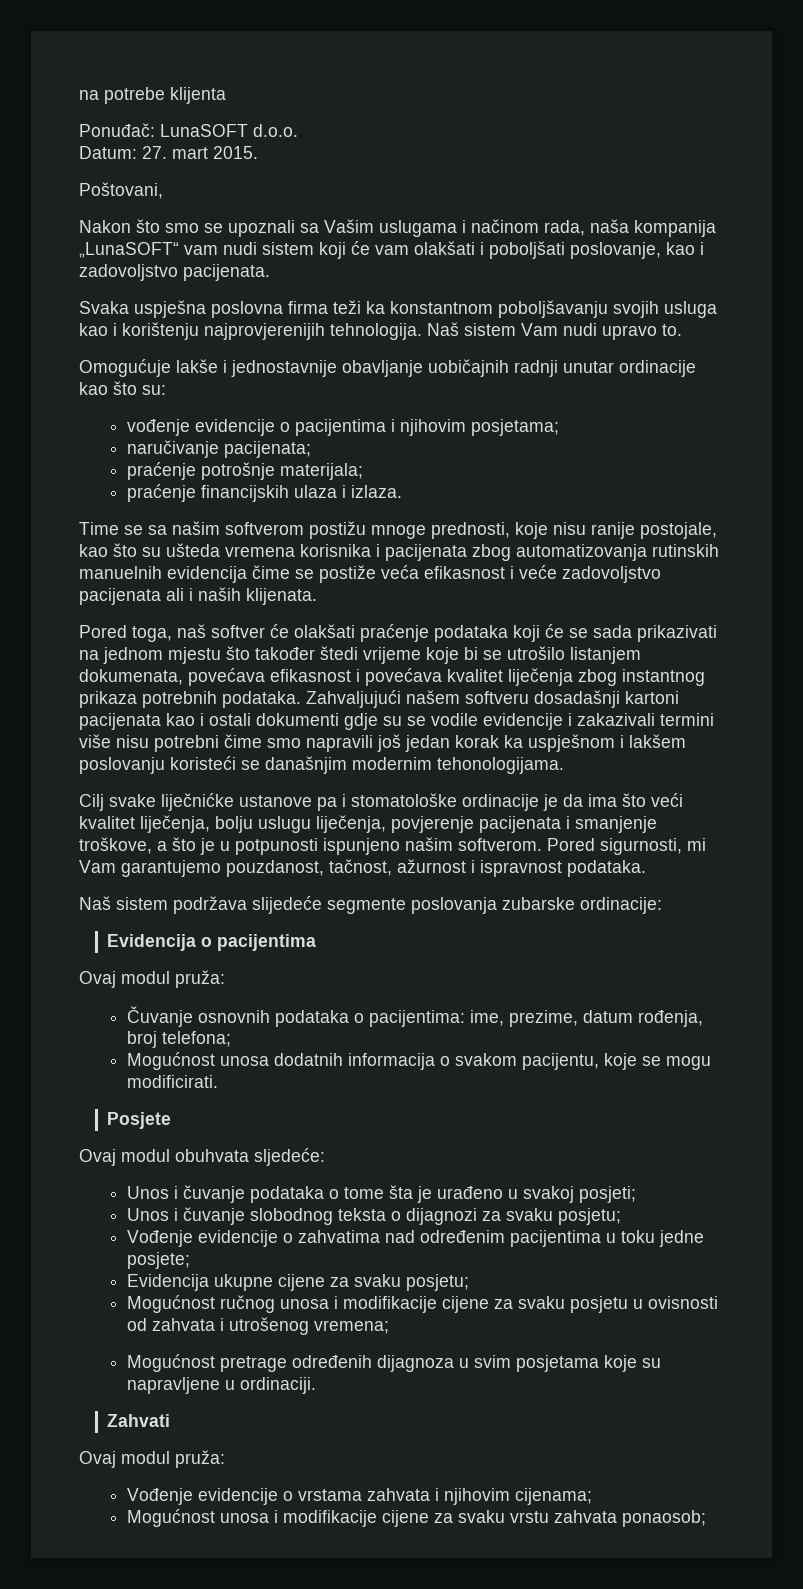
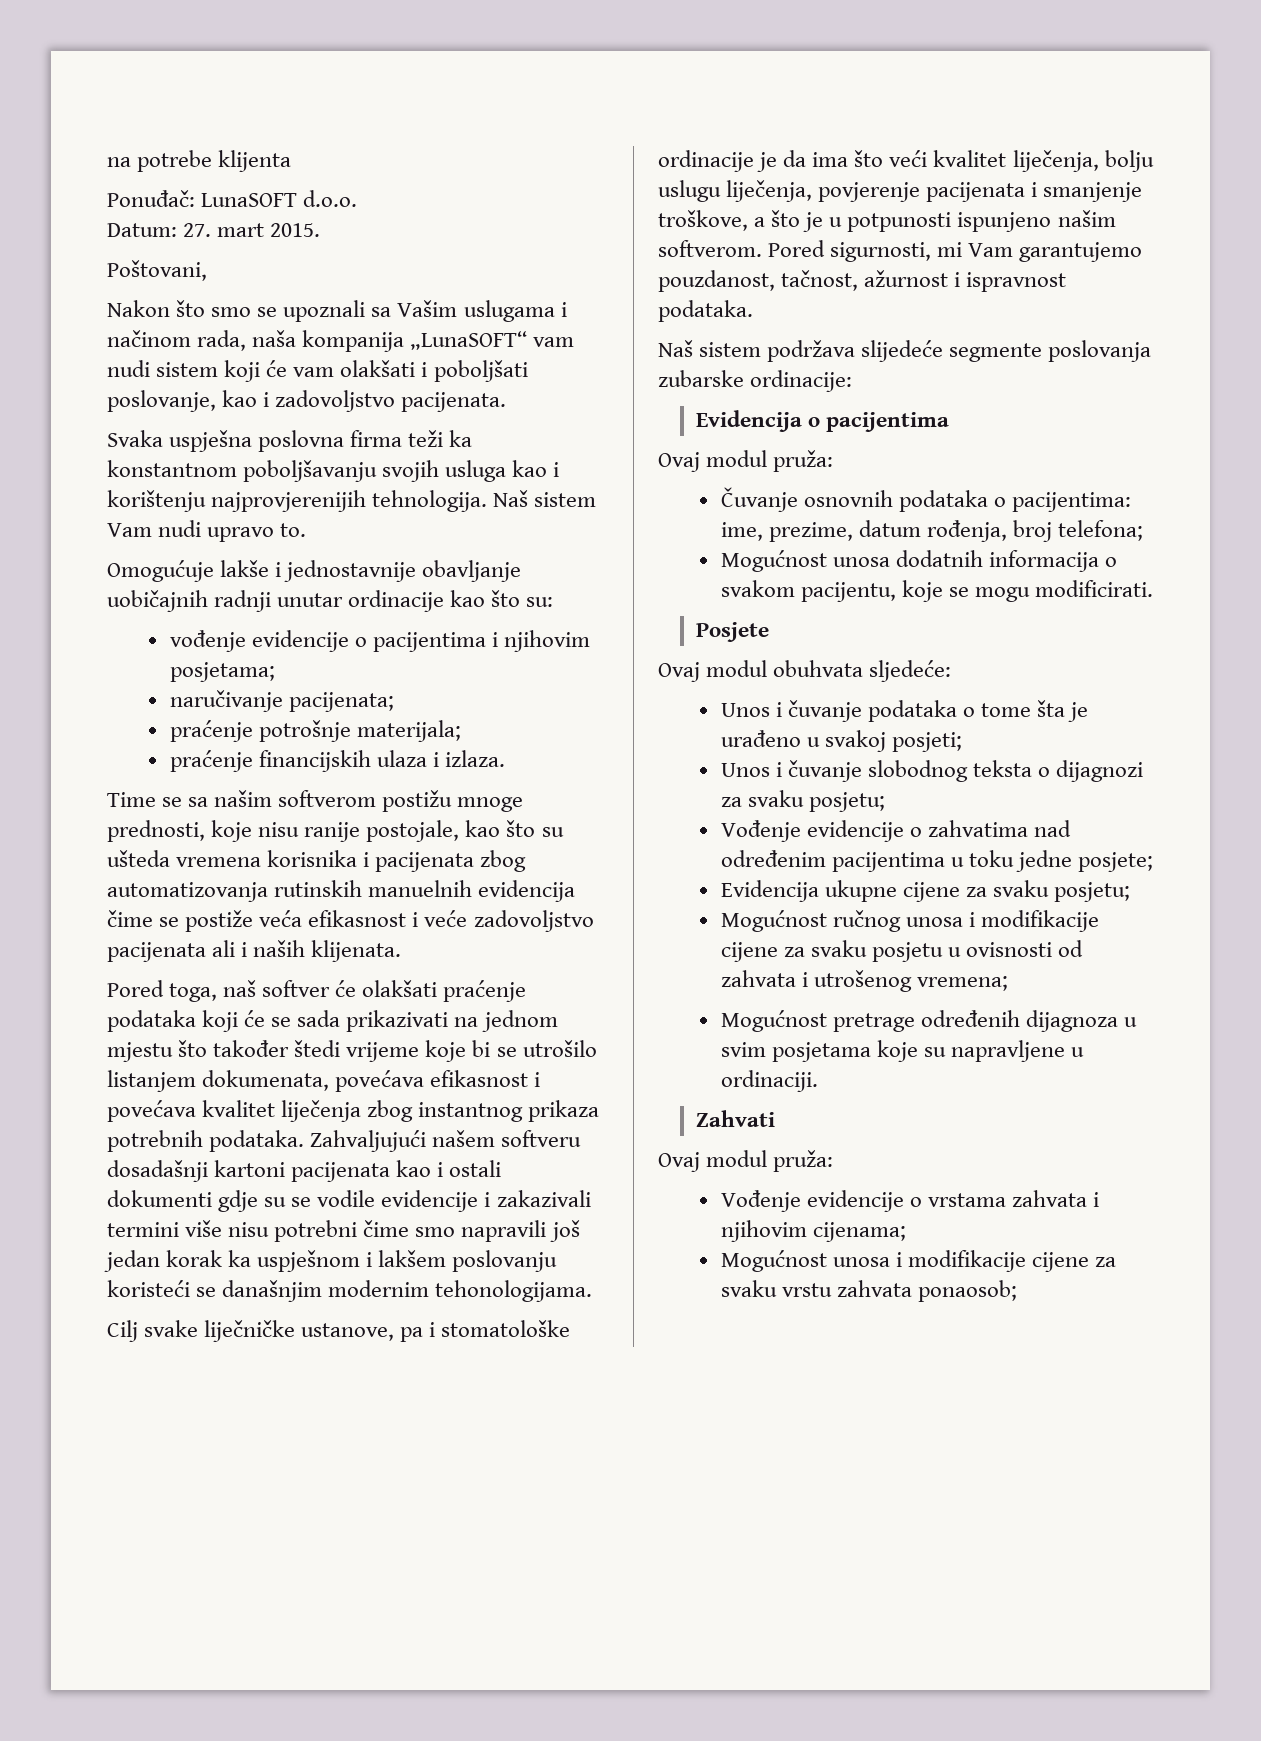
[161,793,312,811] liječnićke ustanove -> [204,1320,395,1342] liječničke ustanove,

